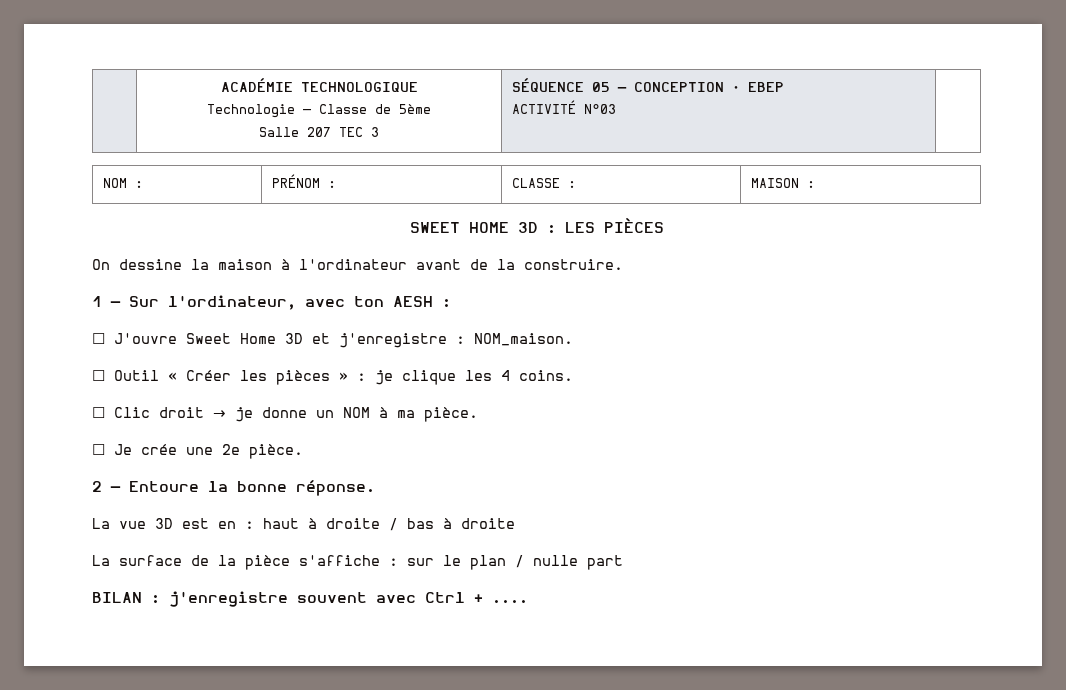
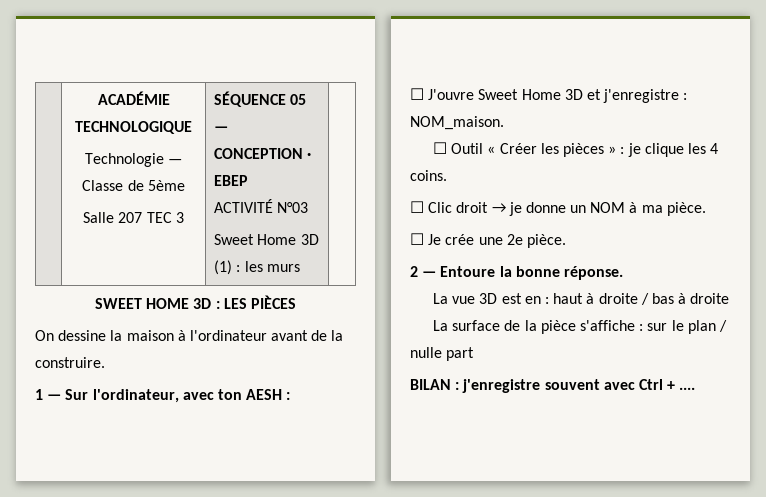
[102,178,143,188] [271,174,336,188] [511,178,576,188] [750,178,815,188] | // NOM : | PRÉNOM : | CLASSE : | MAISON : -> [214,234,319,245] [214,260,300,275] // Sweet Home 3D (1) : les murs |

